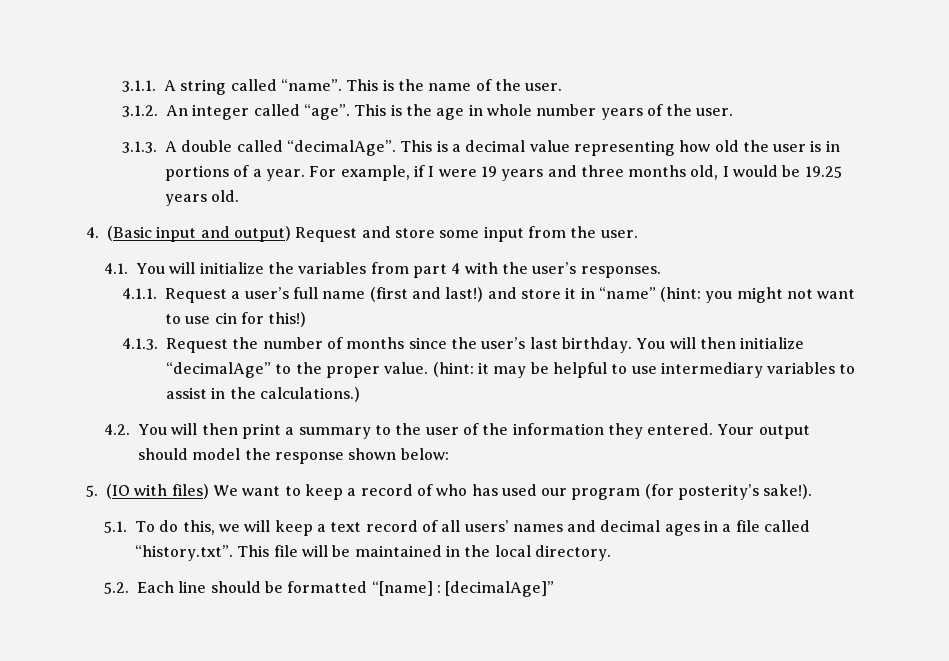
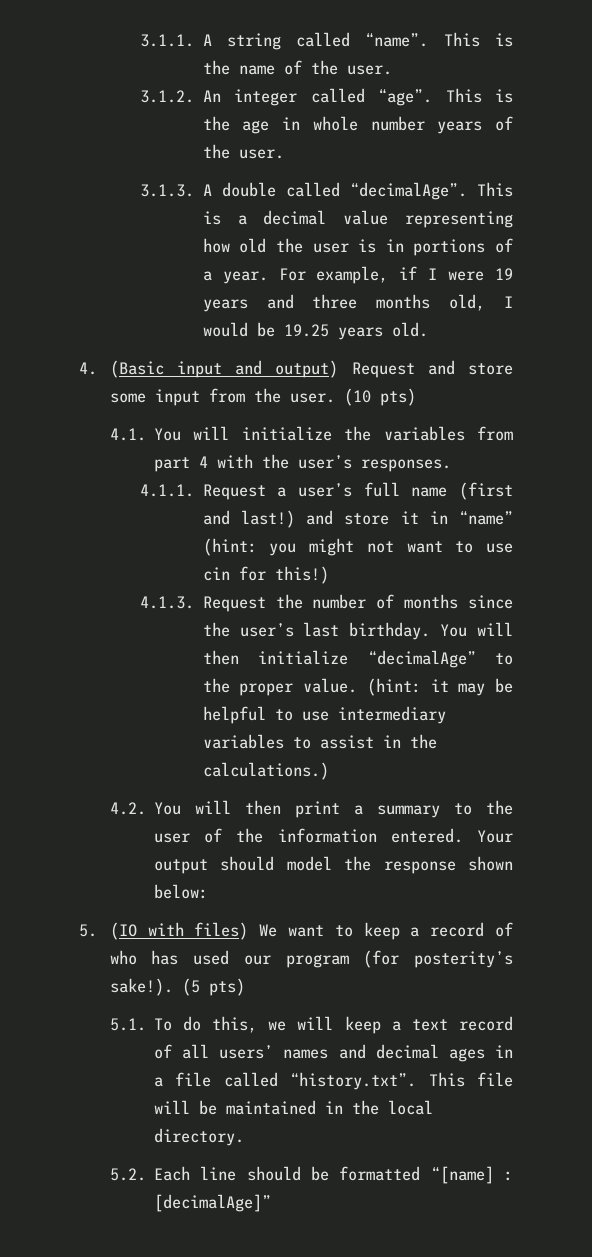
(638, 234) none -> [343,388,416,406] (10 pts)
[607,423,643,439] they -> (377, 835) none
(813, 491) none -> [181,978,245,996] (5 pts)

